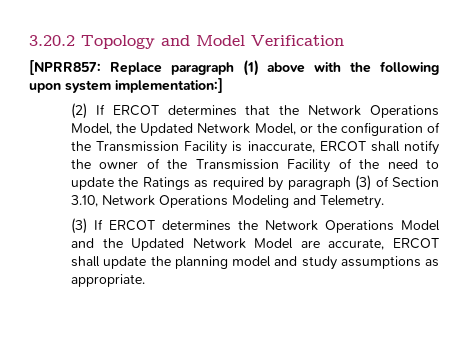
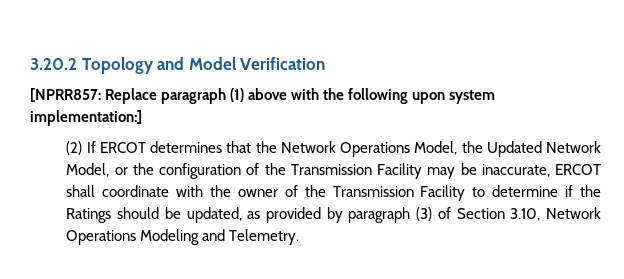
[232,141,243,152] is -> [427,163,477,179] may be
[404,140,440,155] notify -> [102,185,204,197] coordinate with
[338,158,440,169] [71,177,264,190] of the need to update the Ratings as required -> [472,185,601,197] [66,207,321,223] to determine if the Ratings should be updated, as provided
[71,218,440,234] [71,238,440,251] [71,256,439,270] [71,274,146,287] // (3) If ERCOT determines the Network Operations Model and the Updated Network Model are accurate, ERCOT shall update the planning model and study assumptions as appropriate. -> (300, 237) none

